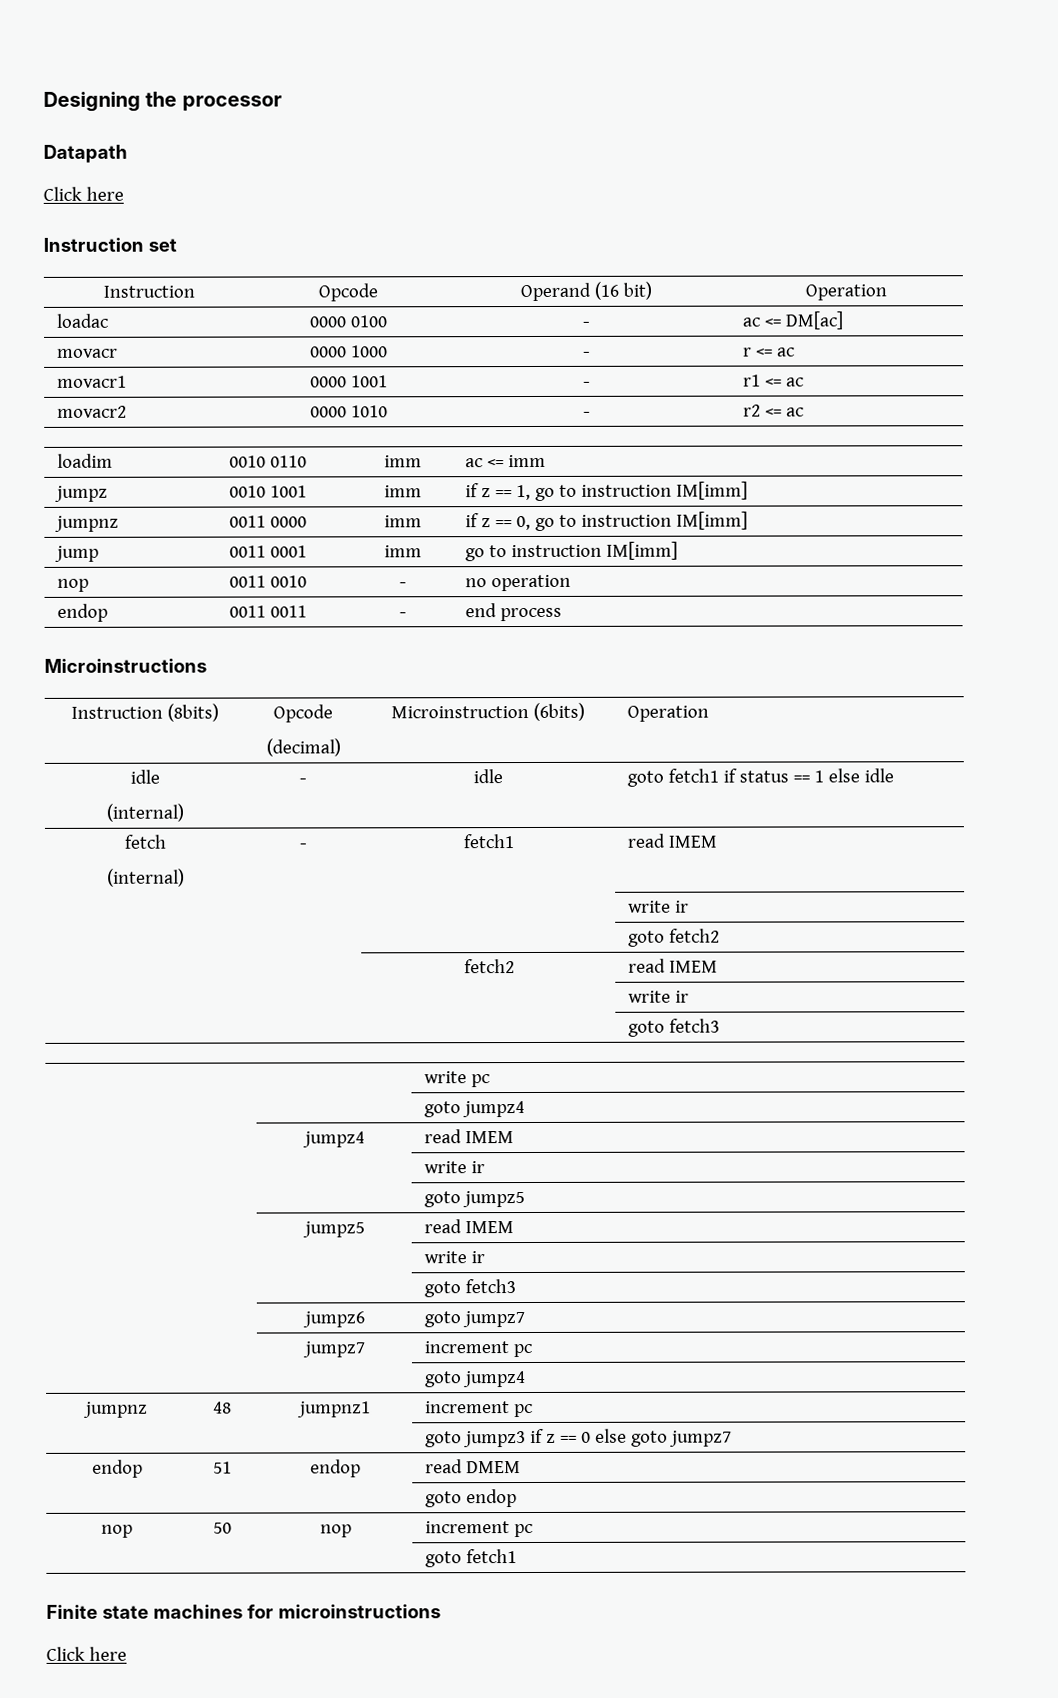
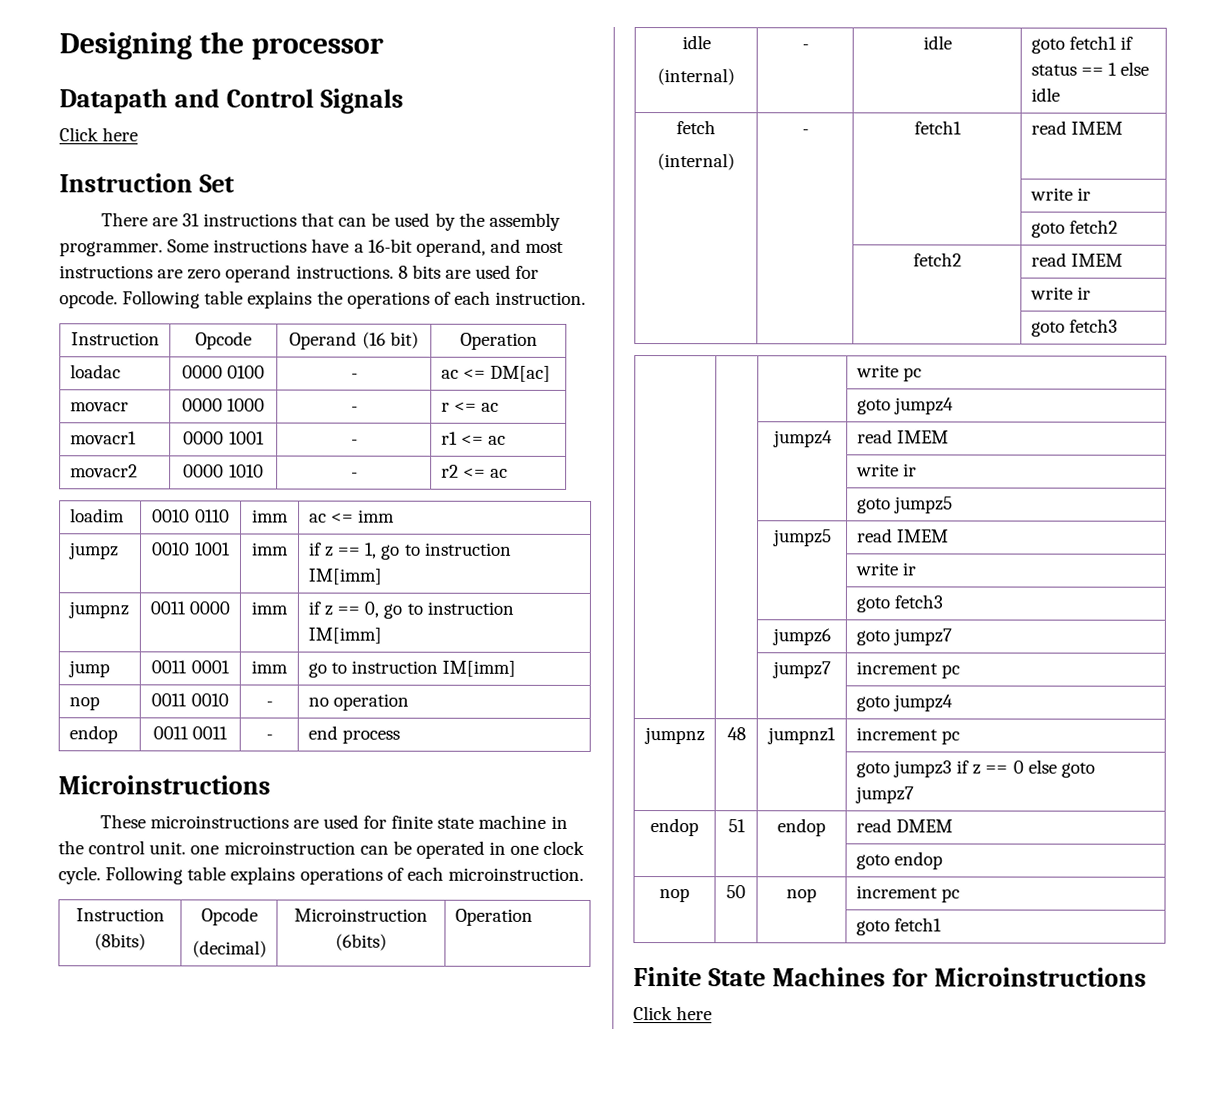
(128, 153) none -> [173,88,404,114] and Control Signals
[147,238,177,252] set -> [198,174,235,193] [100,212,561,231] [59,238,565,257] [59,264,540,283] [59,290,587,309] Set // There are 31 instructions that can be used by the assembly programmer. Some instructions have a 16-bit operand, and most instructions are zero operand instructions. 8 bits are used for opcode. Following table explains the operations of each instruction.
(207, 665) none -> [99,814,568,829] [58,840,586,859] [58,866,584,885] // These microinstructions are used for finite state machine in the control unit. one microinstruction can be operated in one clock cycle. Following table explains operations of each microinstruction.
[101,1604,441,1619] state machines for microinstructions -> [707,967,1147,987] State Machines for Microinstructions

